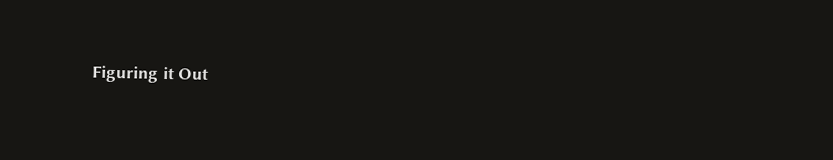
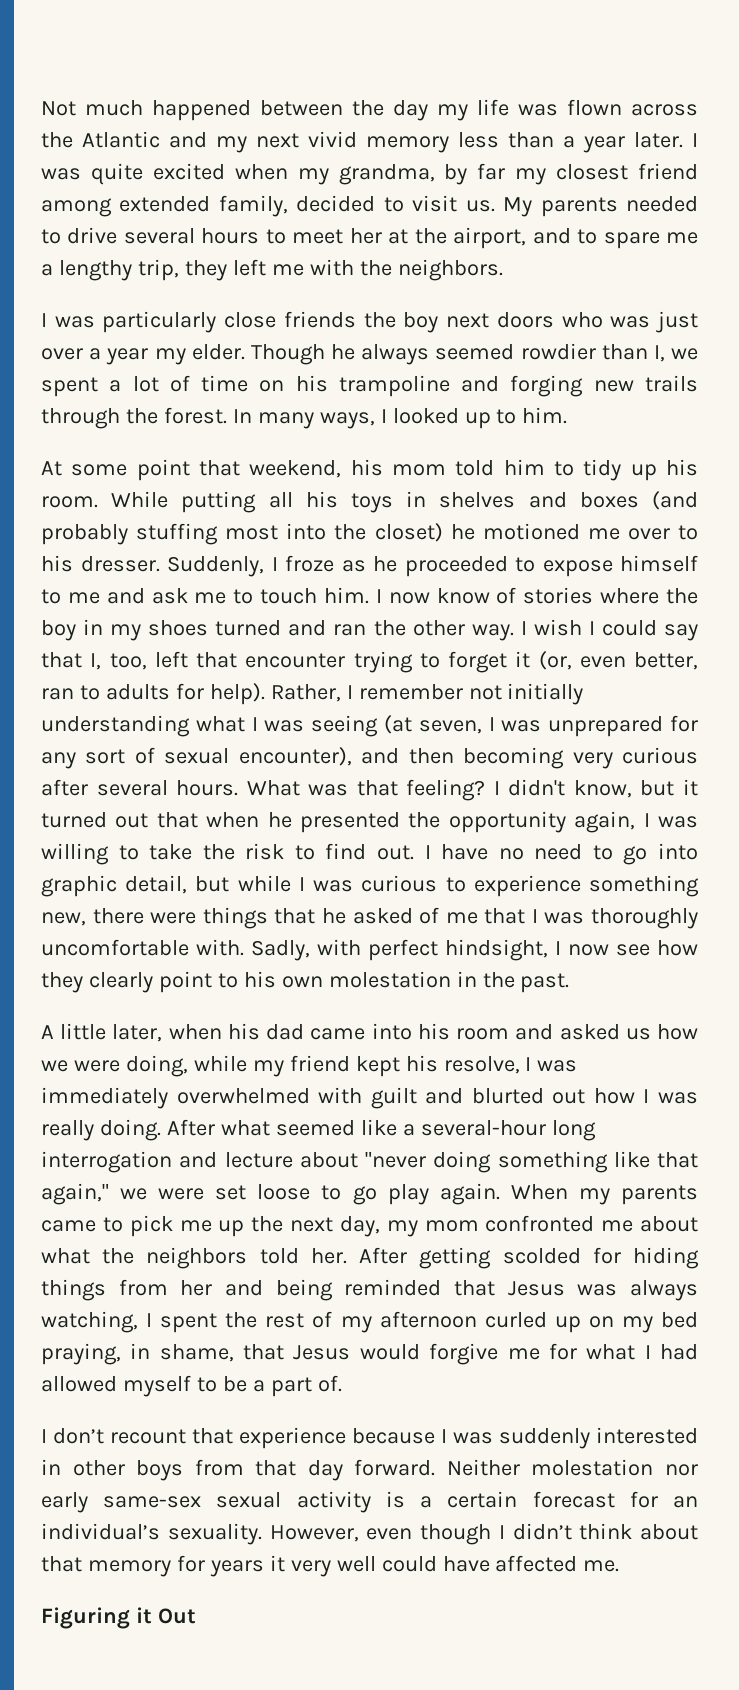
(91, 74) none -> [41,99,698,121] [41,131,698,153] [41,163,698,185] [41,195,699,217] [41,227,698,249] [41,259,503,281] [41,311,699,333] [41,343,698,365] [41,375,698,397] [41,407,568,429] [41,459,699,481] [41,491,698,513] [41,523,699,545] [41,555,698,577] [41,587,698,604] [41,619,698,641] [41,651,698,673] [41,683,584,705] [41,715,698,737] [41,747,698,769] [41,779,698,801] [41,811,698,833] [41,843,698,865] [41,875,699,897] [41,907,698,929] [41,939,698,961] [41,971,570,993] [41,1023,699,1042] [41,1055,578,1077] [41,1087,698,1109] [41,1119,596,1141] [41,1151,698,1173] [41,1183,698,1205] [41,1215,698,1237] [41,1247,699,1269] [41,1279,698,1301] [41,1311,699,1333] [41,1343,699,1365] [41,1375,342,1397] [41,1427,698,1449] [41,1459,698,1481] [41,1491,698,1513] [41,1523,698,1545] [41,1555,620,1577] Not much happened between the day my life was flown across the Atlantic and my next vivid memory less than a year later. I was quite excited when my grandma, by far my closest friend among extended family, decided to visit us. My parents needed to drive several hours to meet her at the airport, and to spare me a lengthy trip, they left me with the neighbors. // I was particularly close friends the boy next doors who was just over a year my elder. Though he always seemed rowdier than I, we spent a lot of time on his trampoline and forging new trails through the forest. In many ways, I looked up to him. // At some point that weekend, his mom told him to tidy up his room. While putting all his toys in shelves and boxes (and probably stuffing most into the closet) he motioned me over to his dresser. Suddenly, I froze as he proceeded to expose himself to me and ask me to touch him. I now know of stories where the boy in my shoes turned and ran the other way. I wish I could say that I, too, left that encounter trying to forget it (or, even better, ran to adults for help). Rather, I remember not initially understanding what I was seeing (at seven, I was unprepared for any sort of sexual encounter), and then becoming very curious after several hours. What was that feeling? I didn't know, but it turned out that when he presented the opportunity again, I was willing to take the risk to find out. I have no need to go into graphic detail, but while I was curious to experience something new, there were things that he asked of me that I was thoroughly uncomfortable with. Sadly, with perfect hindsight, I now see how they clearly point to his own molestation in the past. // A little later, when his dad came into his room and asked us how we were doing, while my friend kept his resolve, I was immediately overwhelmed with guilt and blurted out how I was really doing. After what seemed like a several-hour long interrogation and lecture about "never doing something like that again," we were set loose to go play again. When my parents came to pick me up the next day, my mom confronted me about what the neighbors told her. After getting scolded for hiding things from her and being reminded that Jesus was always watching, I spent the rest of my afternoon curled up on my bed praying, in shame, that Jesus would forgive me for what I had allowed myself to be a part of. // I don’t recount that experience because I was suddenly interested in other boys from that day forward. Neither molestation nor early same-sex sexual activity is a certain forecast for an individual’s sexuality. However, even though I didn’t think about that memory for years it very well could have affected me. //

